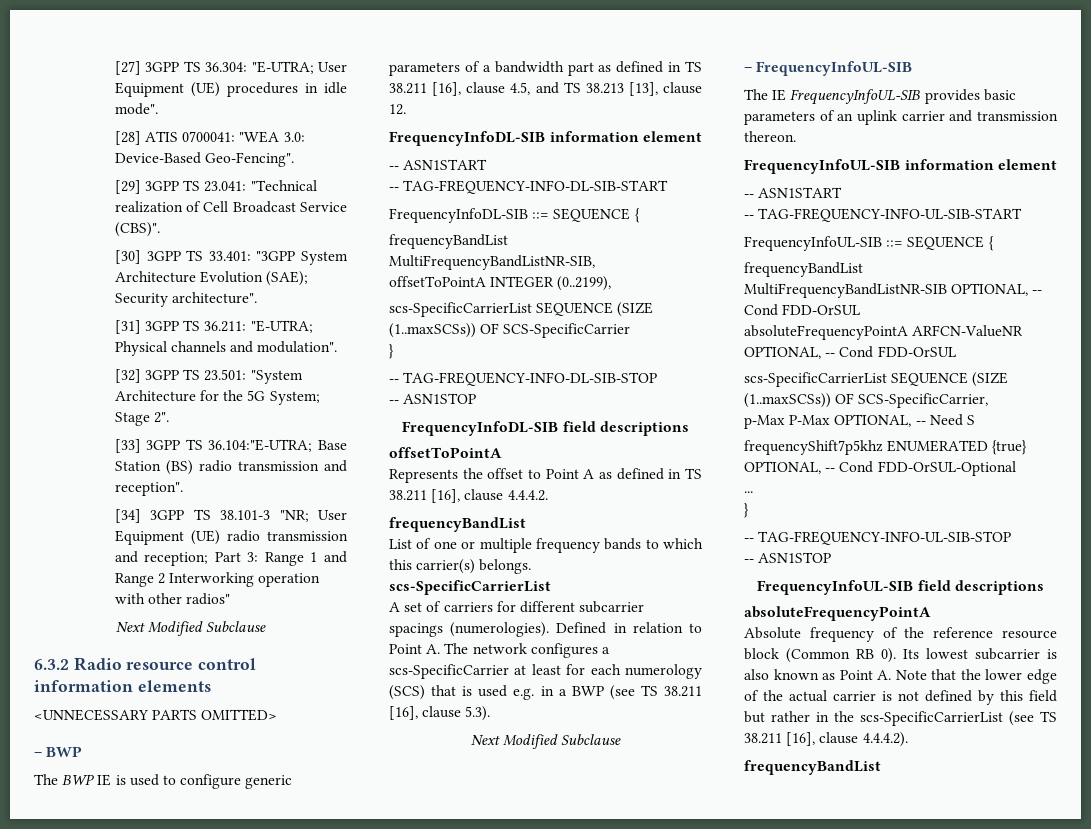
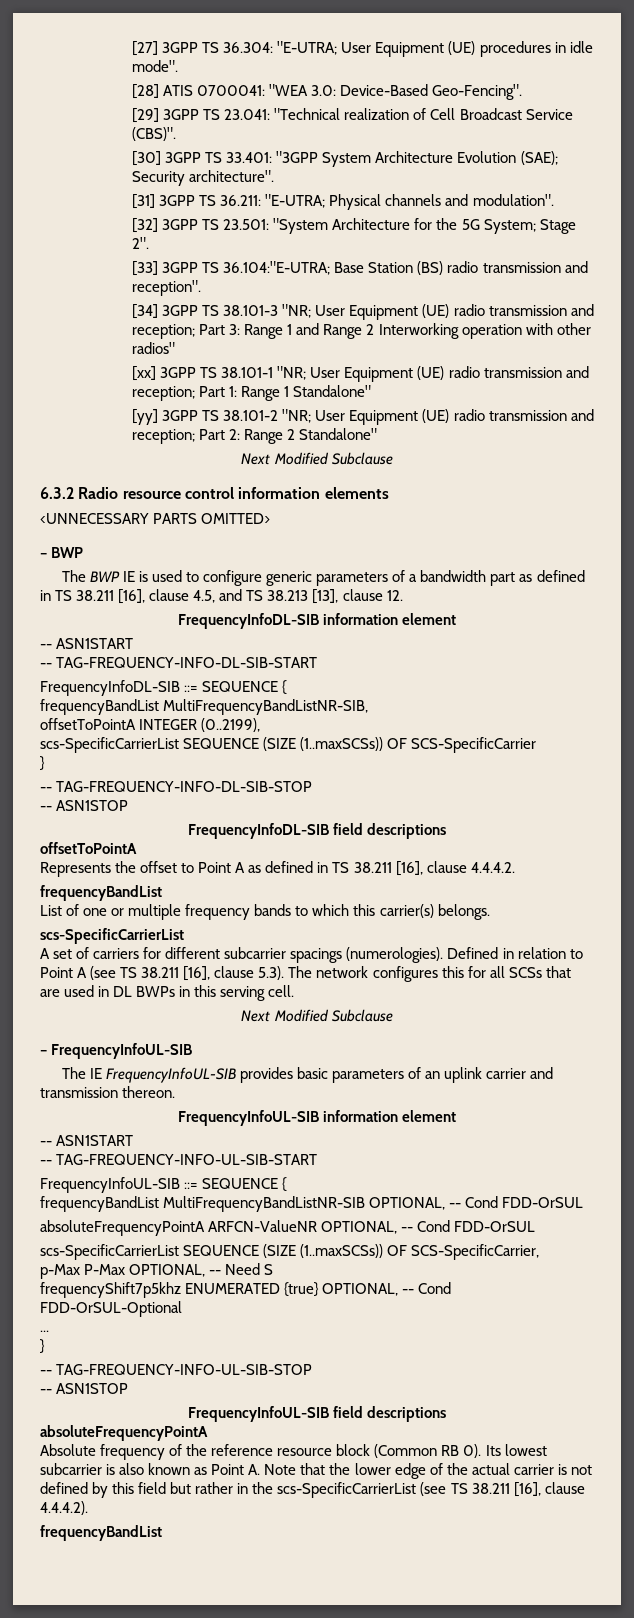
(231, 599) none -> [132,366,589,382] [132,385,372,401] [132,409,594,425] [132,428,378,444] // [xx] 3GPP TS 38.101-1 "NR; User Equipment (UE) radio transmission and reception; Part 1: Range 1 Standalone" // [yy] 3GPP TS 38.101-2 "NR; User Equipment (UE) radio transmission and reception; Part 2: Range 2 Standalone"
[426,643,610,658] [389,664,702,679] [389,685,604,700] A. The network configures a scs-SpecificCarrier at least for each numerology (SCS) that is used e.g. in a BWP -> [77,967,88,978] A
(491, 713) none -> [288,966,571,982] [40,985,295,1001] The network configures this for all SCSs that are used in DL BWPs in this serving cell.

